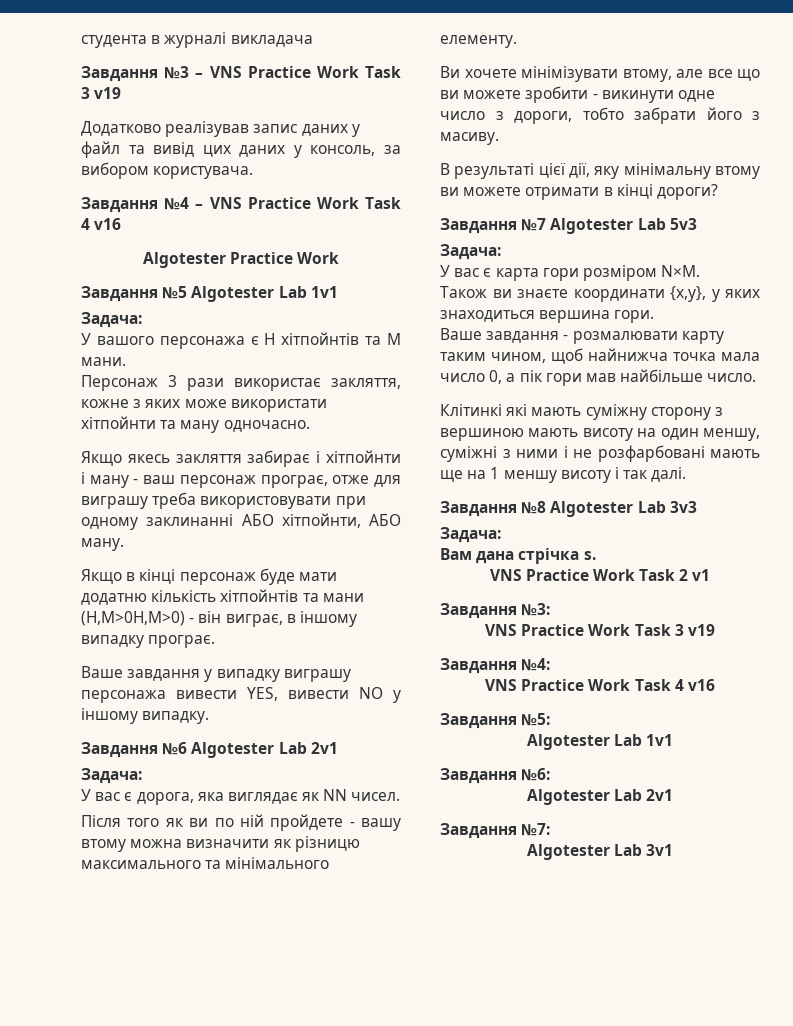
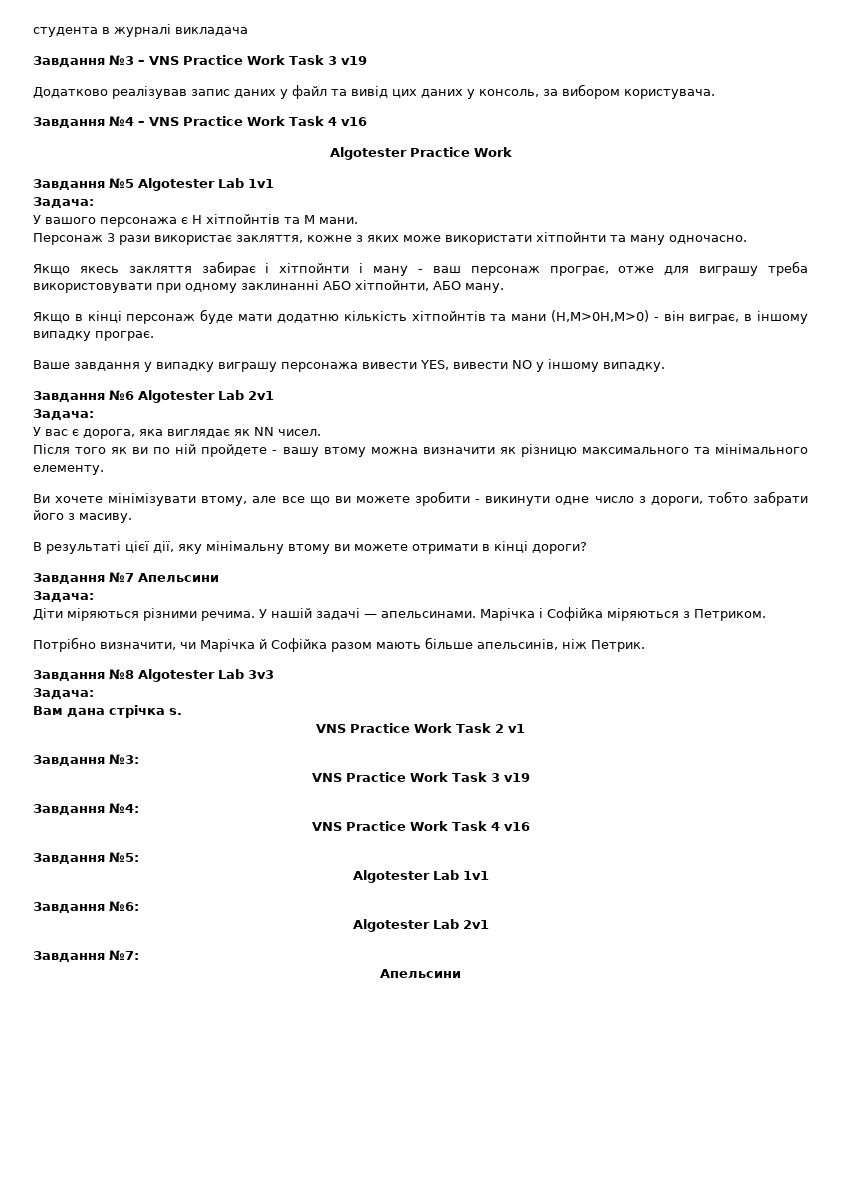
[550,218,697,234] [440,244,501,260] [440,265,701,281] [440,286,760,302] [440,310,655,323] [440,328,724,344] [440,348,760,364] [440,369,757,386] [440,404,723,420] [440,428,760,441] [440,445,760,462] [440,467,687,483] Algotester Lab 5v3 // Задача: // У вас є карта гори розміром N×M. // Також ви знаєте координати {x,y}, у яких знаходиться вершина гори. // Ваше завдання - розмалювати карту таким чином, щоб найнижча точка мала число 0, а пік гори мав найбільше число. // Клітинкі які мають суміжну сторону з вершиною мають висоту на один меншу, суміжні з ними і не розфарбовані мають ще на 1 меншу висоту і так далі. -> [138,573,219,582] [33,591,94,602] [33,607,766,621] [33,637,645,652] Апельсини // Задача: // Діти міряються різними речима. У нашій задачі — апельсинами. Марічка і Софійка міряються з Петриком. // Потрібно визначити, чи Марічка й Софійка разом мають більше апельсинів, ніж Петрик.
[526,844,674,860] Algotester Lab 3v1 -> [380,969,461,978] Апельсини

